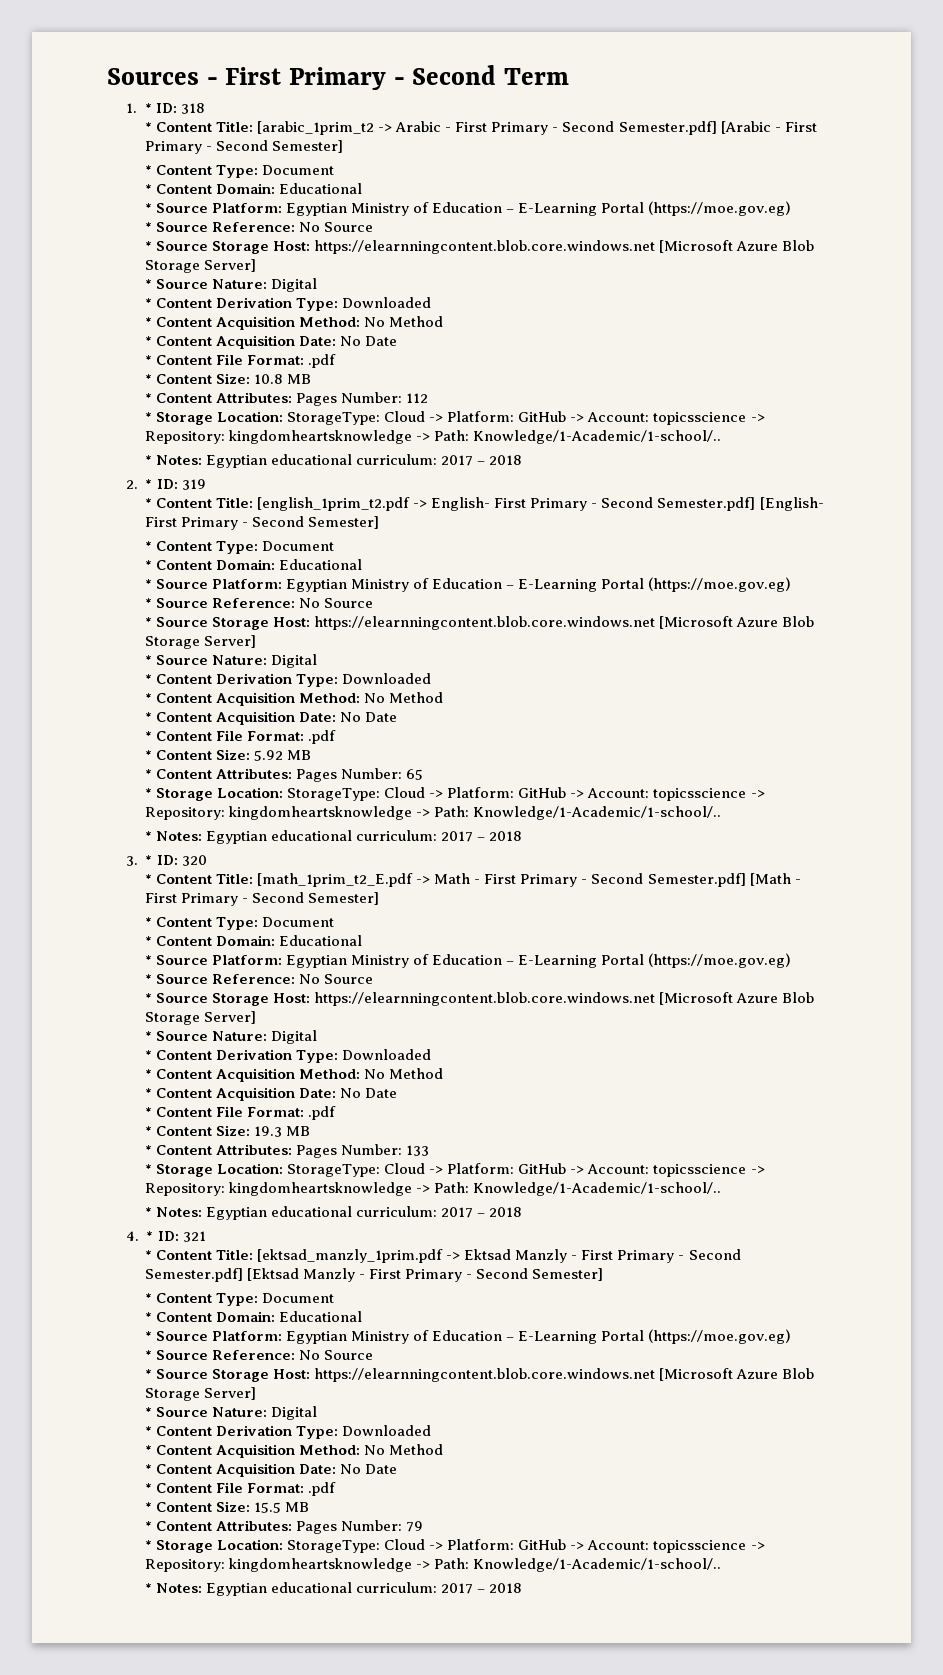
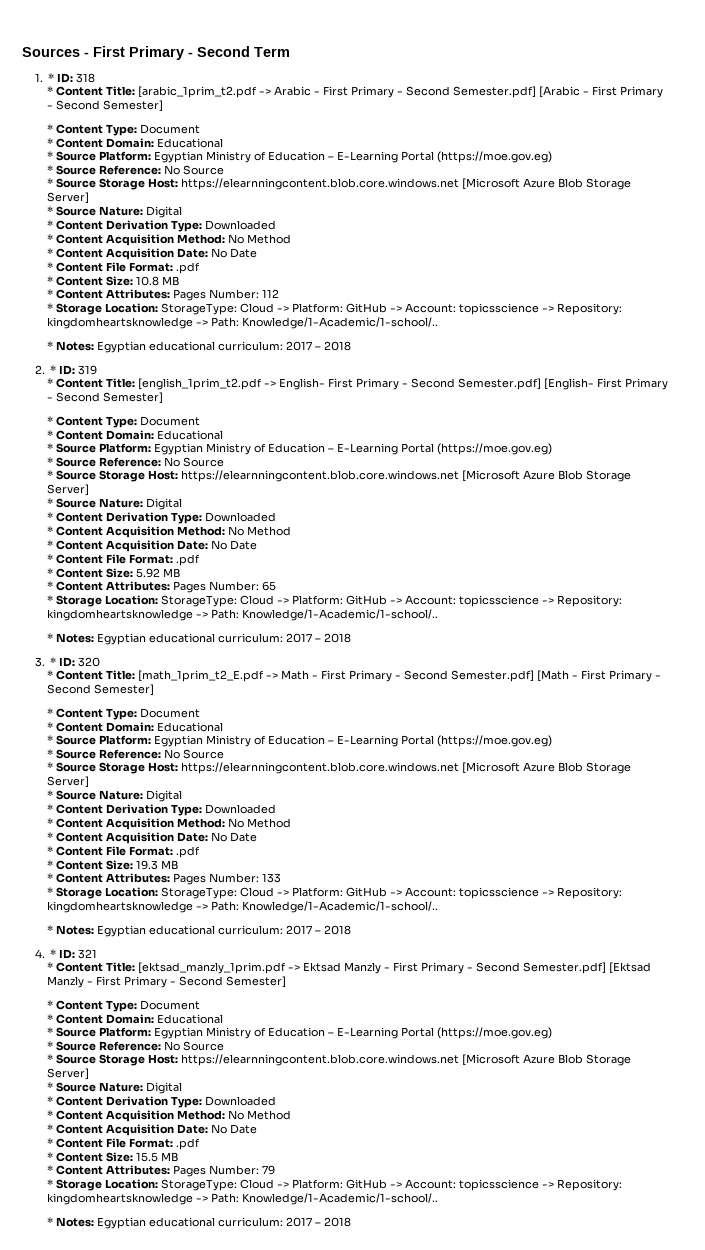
[257,121,375,135] [arabic_1prim_t2 -> [138,86,258,98] [arabic_1prim_t2.pdf

